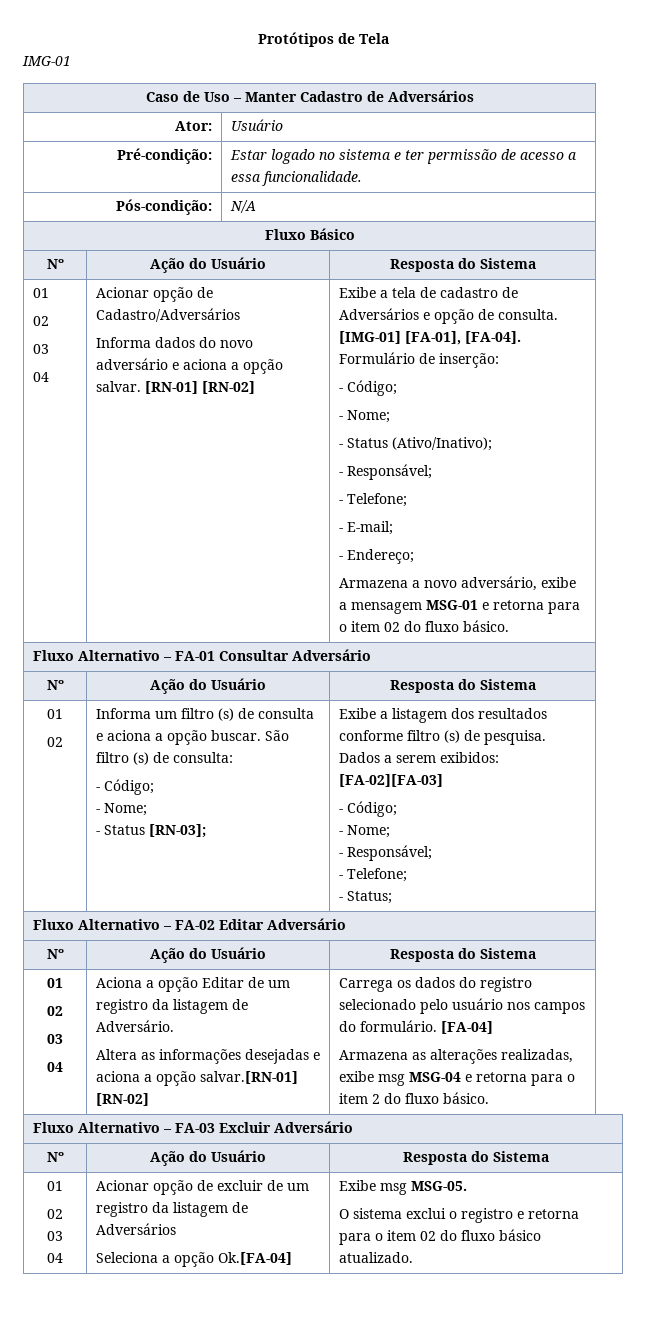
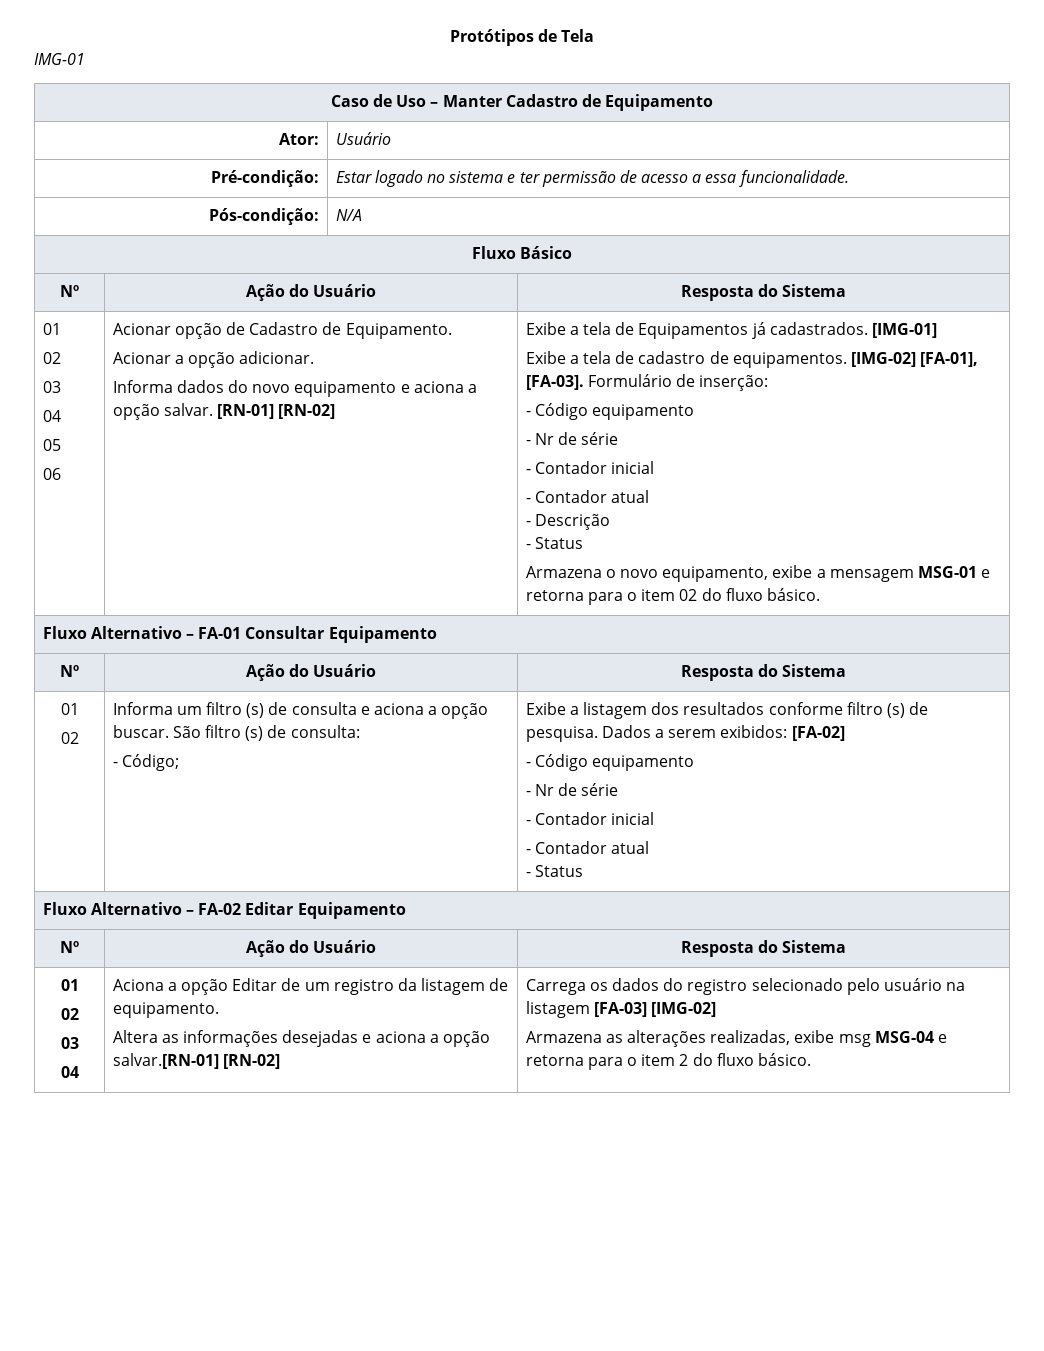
[387,90,474,102] Adversários -> [605,94,714,111] Equipamento
[95,287,213,302] [95,308,240,322] | Acionar opção de Cadastro/Adversários -> [42,439,61,451] [42,468,61,480] [112,322,452,339] [112,351,315,368] // 05 // 06 | Acionar opção de Cadastro de Equipamento. // Acionar a opção adicionar.
[95,358,168,370] adversário -> [294,381,397,397] equipamento
[439,287,518,298] [338,308,558,324] [338,331,521,345] cadastro de Adversários e opção de consulta. [IMG-01] [FA-01], [FA-04]. -> [638,322,937,339] [525,351,979,368] [525,375,584,390] Equipamentos já cadastrados. [IMG-01] // Exibe a tela de cadastro de equipamentos. [IMG-02] [FA-01], [FA-03].
[346,380,397,396] [338,410,390,423] [338,437,492,451] [338,464,432,480] [338,493,407,507] [338,521,393,535] [338,549,414,564] [338,576,537,591] Código; // - Nome; // - Status (Ativo/Inativo); // - Responsável; // - Telefone; // - E-mail; // - Endereço; // Armazena a novo adversário, -> [534,403,694,420] [525,432,619,445] [525,461,654,474] [525,490,649,503] [525,514,610,530] [525,537,583,549] [525,566,769,582] Código equipamento // - Nr de série // - Contador inicial // - Contador atual // - Descrição // - Status // Armazena o novo equipamento,
[291,649,371,661] Adversário -> [328,626,437,643] Equipamento
[95,803,147,816] [95,824,206,838] // - Nome; // - Status [RN-03]; -> (179, 762) none
[338,774,443,787] [338,801,397,817] [338,825,390,838] [338,845,432,861] [338,868,407,882] [338,891,392,904] [FA-02][FA-03] // - Código; // - Nome; // - Responsável; // - Telefone; // - Status; -> [791,726,845,741] [525,754,694,771] [525,783,619,796] [525,812,654,825] [525,841,649,854] [525,865,583,877] [FA-02] // - Código equipamento // - Nr de série // - Contador inicial // - Contador atual // - Status
[266,918,346,930] Adversário -> [297,902,406,919] Equipamento
[95,1020,174,1032] Adversário. -> [112,1002,219,1018] equipamento.
[506,1002,585,1014] [338,1020,493,1034] nos campos do formulário. [FA-04] -> [946,982,966,991] [525,1001,716,1018] na listagem [FA-03] [IMG-02]
[32,1121,353,1133] [46,1152,64,1162] [150,1150,266,1166] [403,1151,549,1165] [47,1181,63,1191] [47,1209,63,1219] [47,1231,63,1241] [47,1253,63,1263] [95,1180,309,1195] [95,1202,248,1217] [95,1223,176,1235] [95,1252,292,1267] [338,1180,467,1195] [338,1208,579,1223] [338,1229,541,1245] [338,1252,413,1263] // Fluxo Alternativo – FA-03 Excluir Adversário // Nº | Ação do Usuário | Resposta do Sistema // 01 // 02 // 03 // 04 | Acionar opção de excluir de um registro da listagem de Adversários // Seleciona a opção Ok.[FA-04] | Exibe msg MSG-05. // O sistema exclui o registro e retorna para o item 02 do fluxo básico atualizado. -> (811, 1059) none

